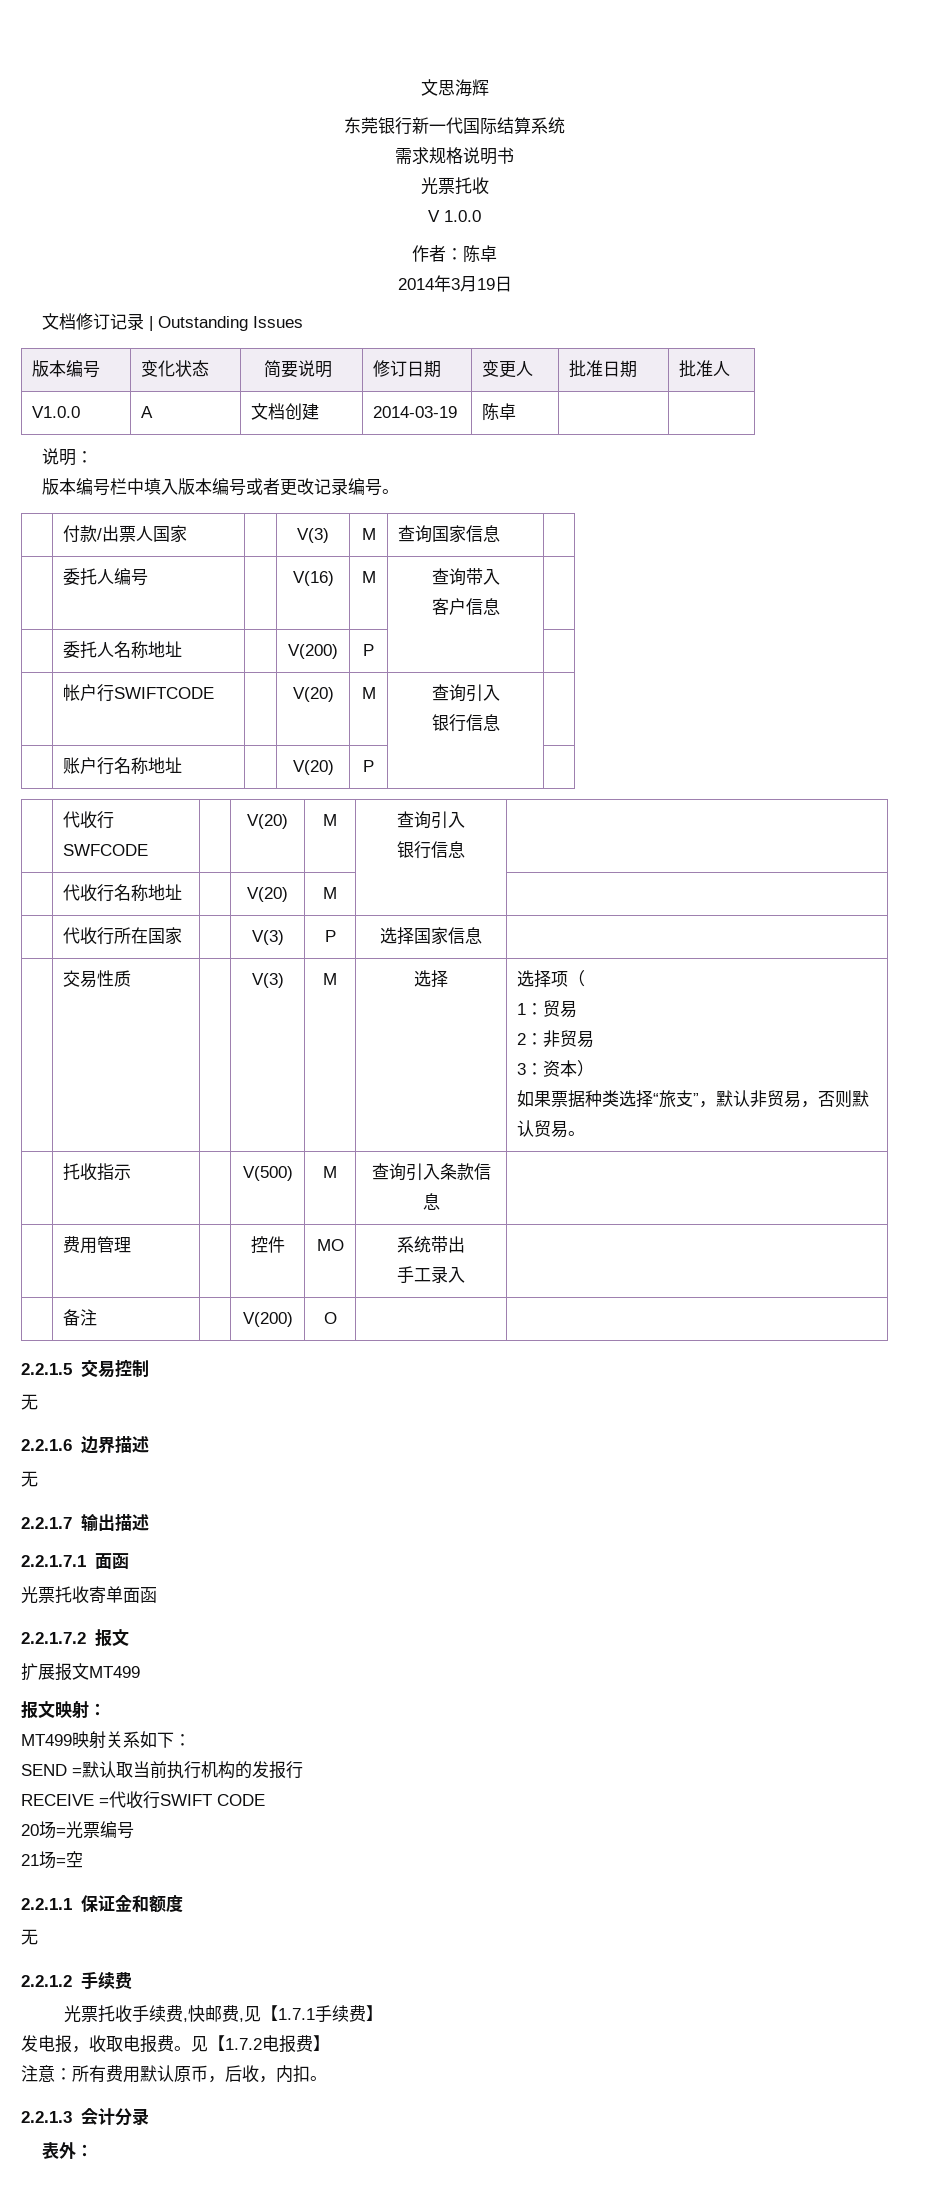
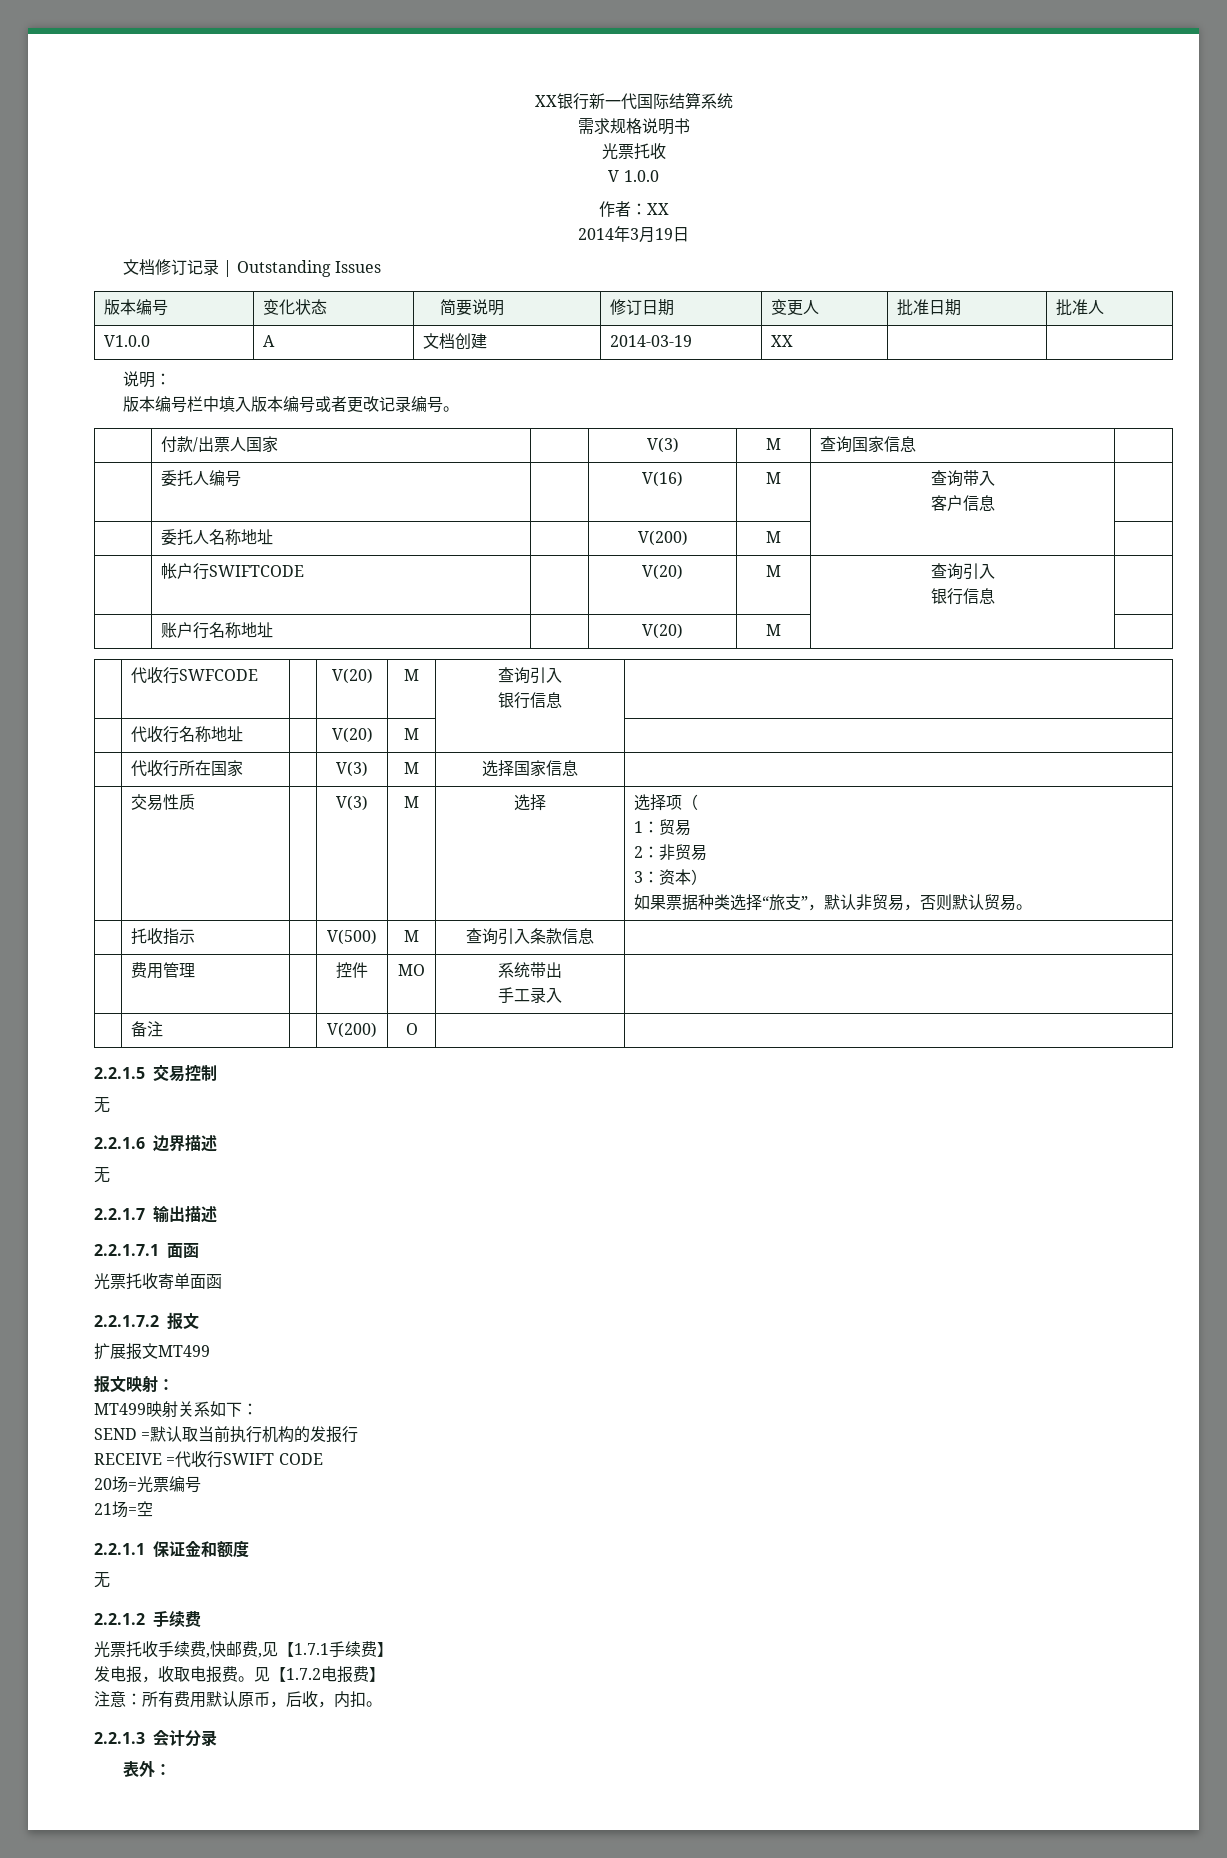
[420,79,489,97] [344,117,378,134] 文思海辉 // 东莞 -> [534,95,557,107] XX
[463,245,497,263] 陈卓 -> [646,203,669,215] XX
[482,403,517,421] 陈卓 -> [770,335,793,347] XX
[363,644,374,656] P -> [766,531,781,543] M
[363,760,374,772] P -> [766,624,781,636] M
[324,930,336,942] P -> [404,762,419,774] M

